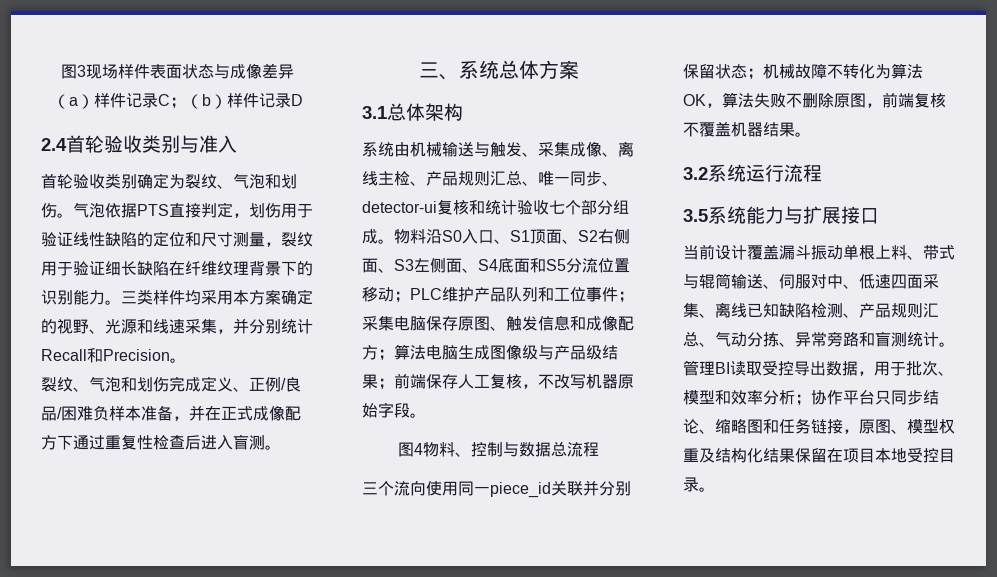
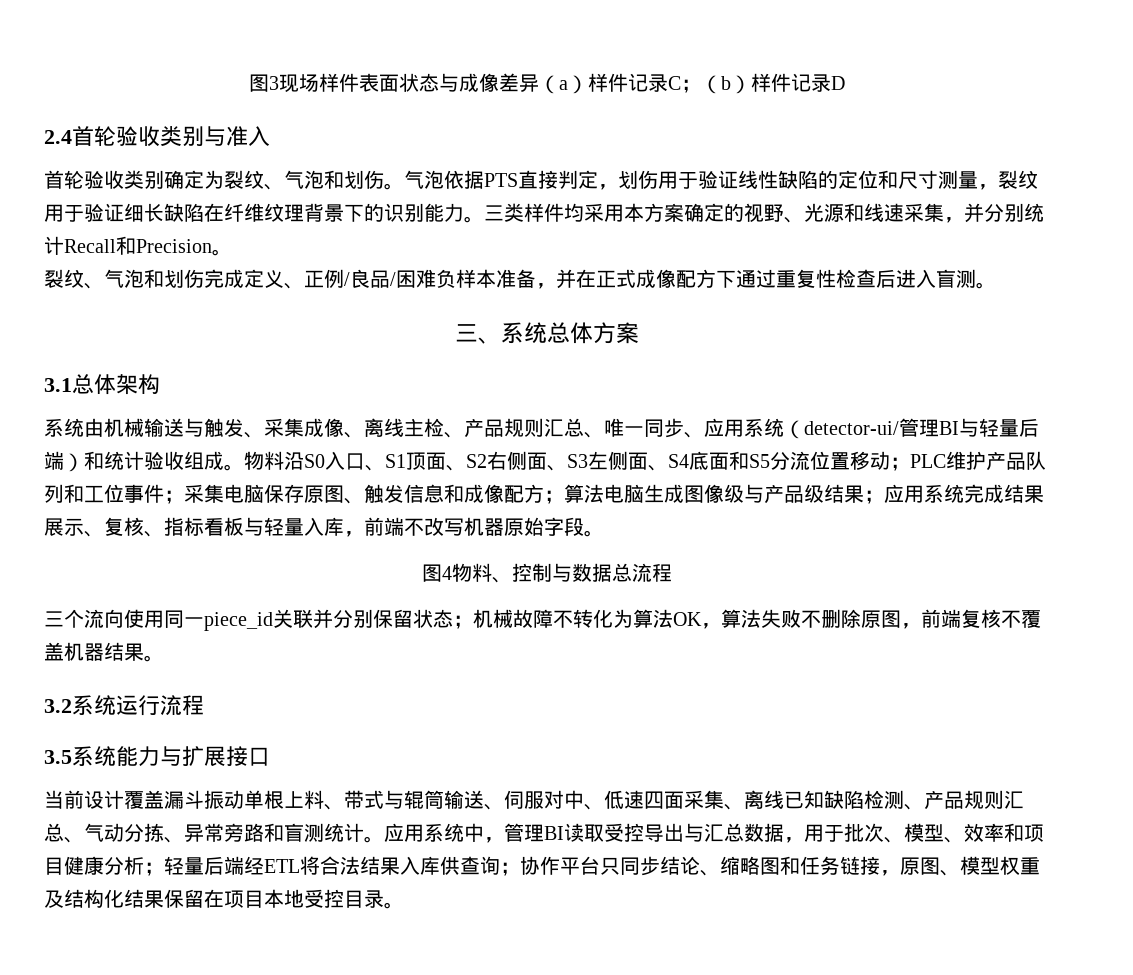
[362,200,469,215] detector-ui复核 -> [704,418,1039,439] [44,451,84,472] 应用系统（detector-ui/管理BI与轻量后端）
[549,200,613,215] 七个部分 -> (184, 460) none
[394,373,538,389] 前端保存人工复核， -> [884,484,1044,503] [44,517,404,537] 应用系统完成结果展示、复核、指标看板与轻量入库，前端
(955, 344) none -> [384,823,504,843] 应用系统中，
(826, 368) none -> [684,823,744,842] 与汇总
[715,390,795,405] 和效率分析 -> [944,823,1044,843] [44,856,500,876] 、效率和项目健康分析；轻量后端经ETL将合法结果入库供查询

